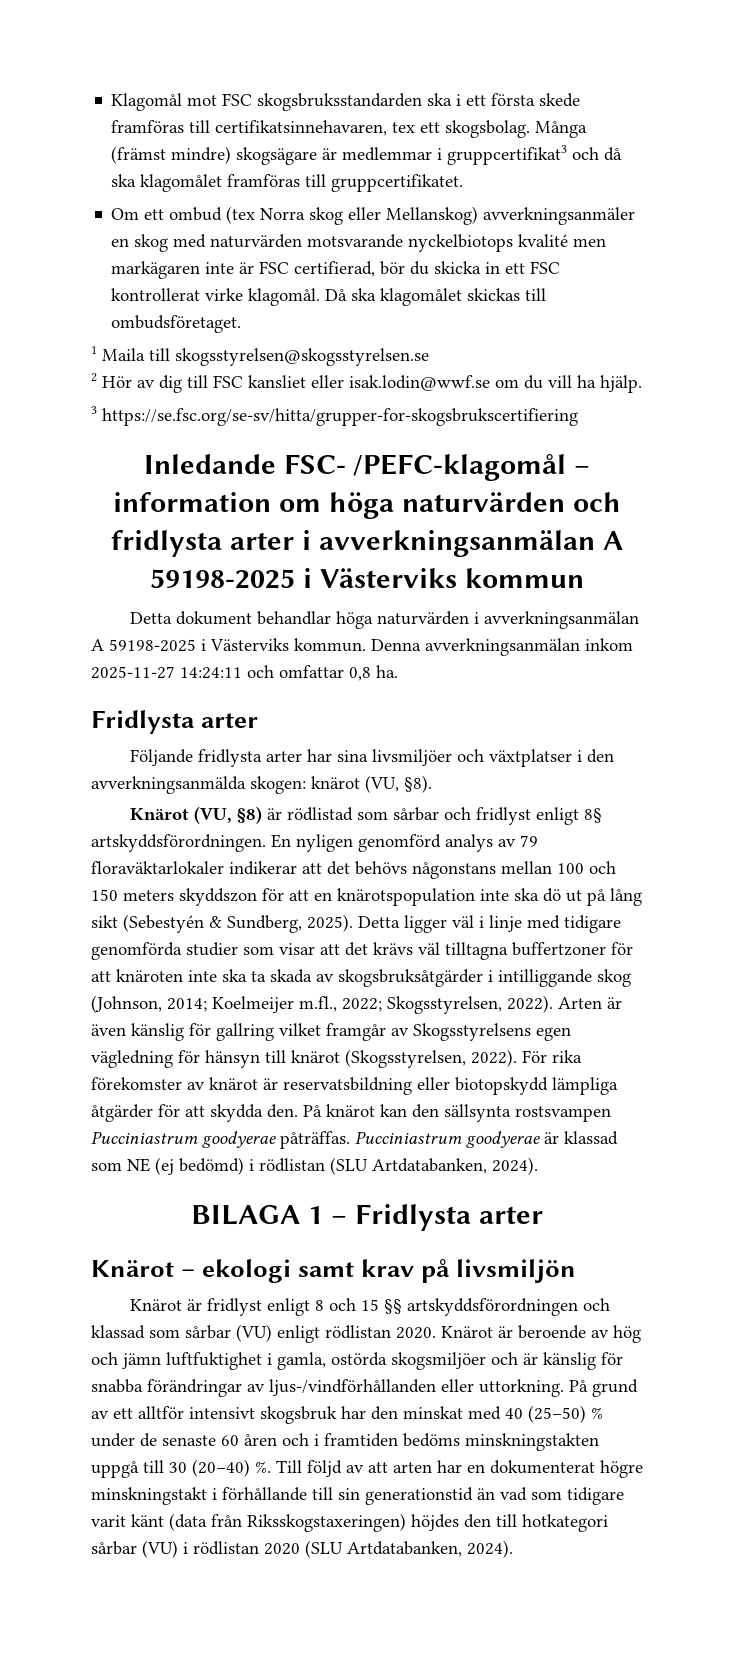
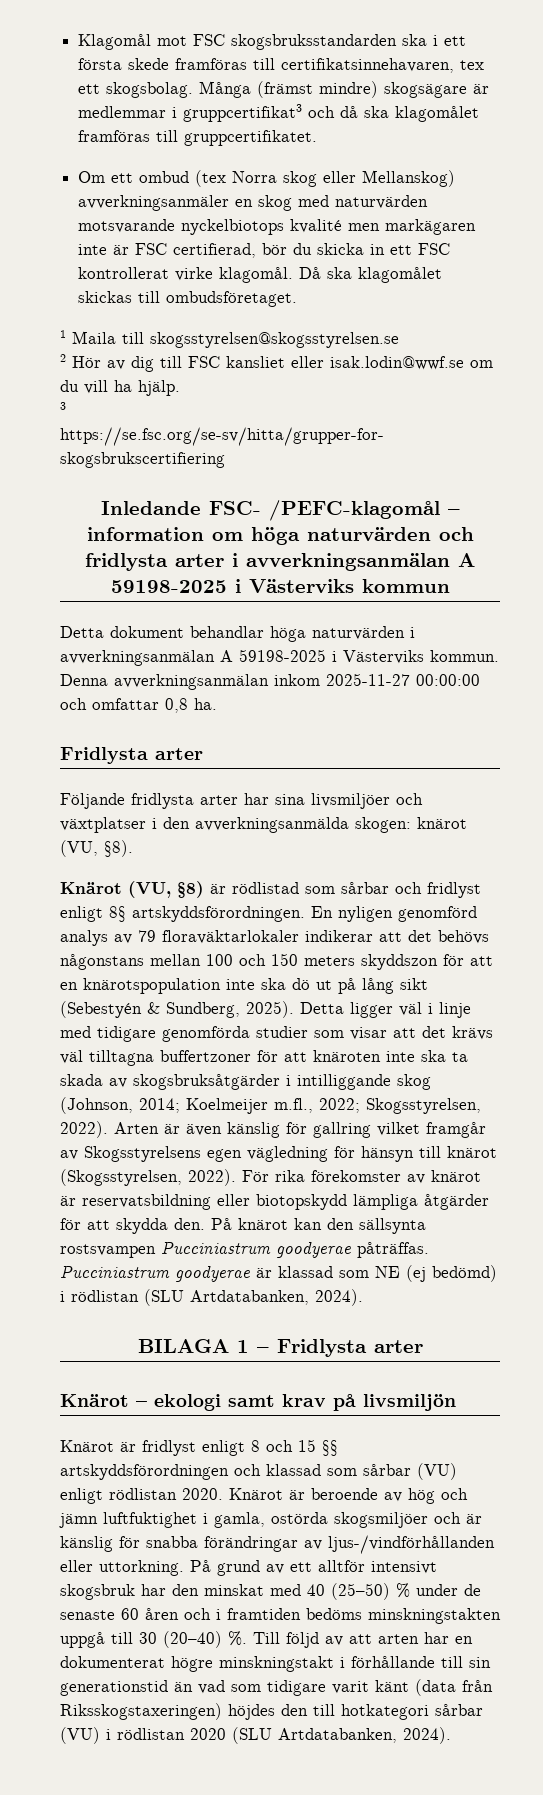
[180,667,242,679] 14:24:11 -> [416,674,480,686] 00:00:00

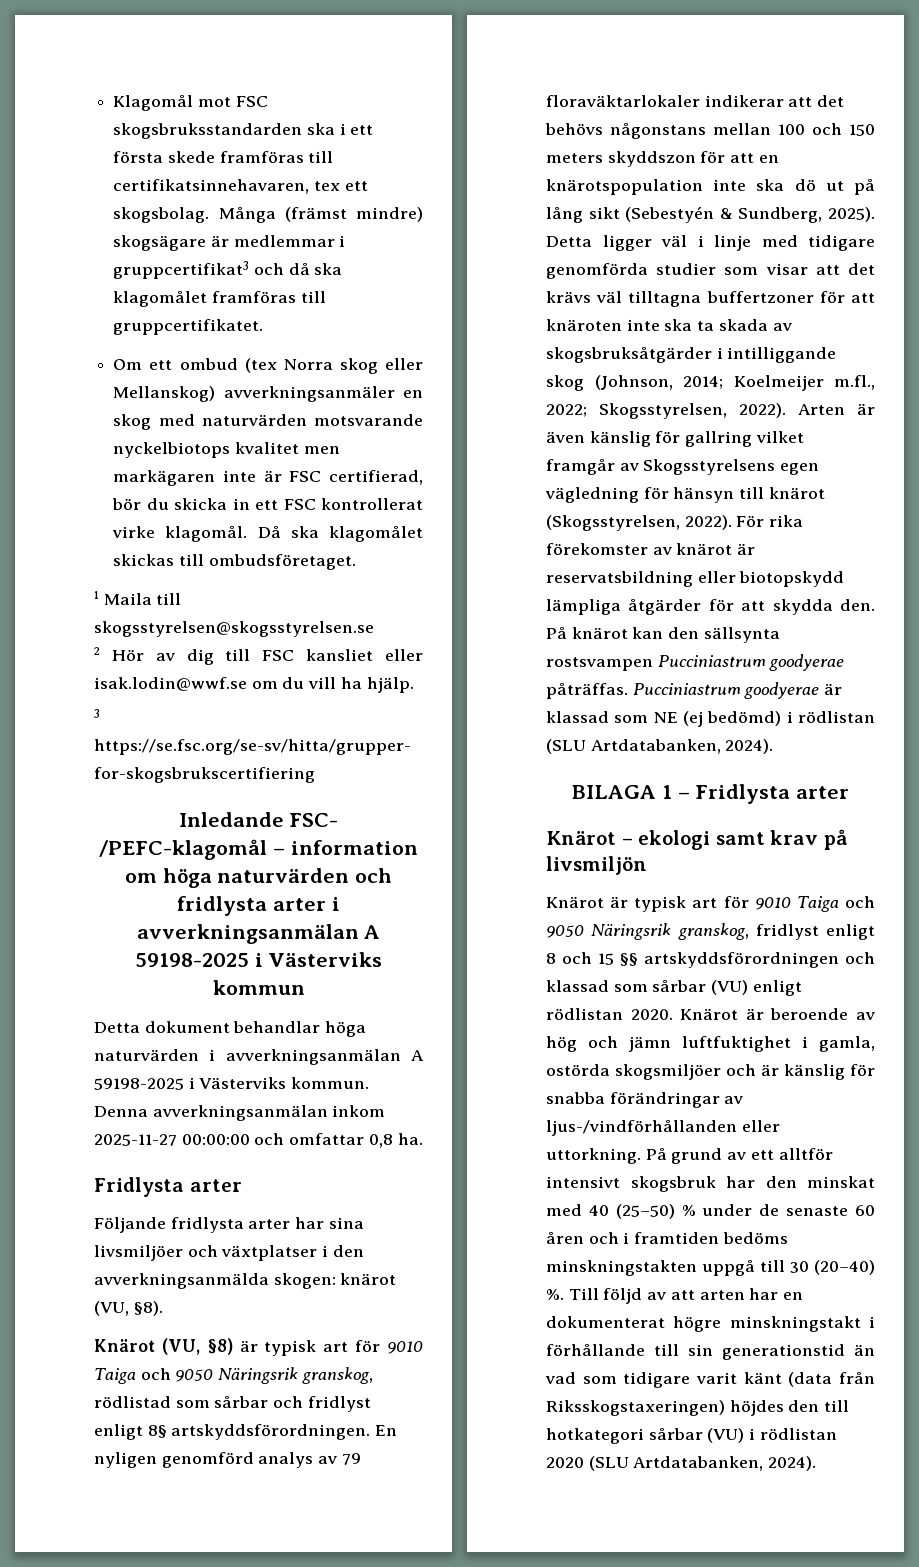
[290,219,343,233] kvalité -> [234,442,299,454] kvalitet
(226, 889) none -> [264,1340,423,1356] [94,1367,373,1384] typisk art för 9010 Taiga och 9050 Näringsrik granskog,
(136, 1447) none -> [634,896,875,912] [546,923,749,940] typisk art för 9010 Taiga och 9050 Näringsrik granskog,

